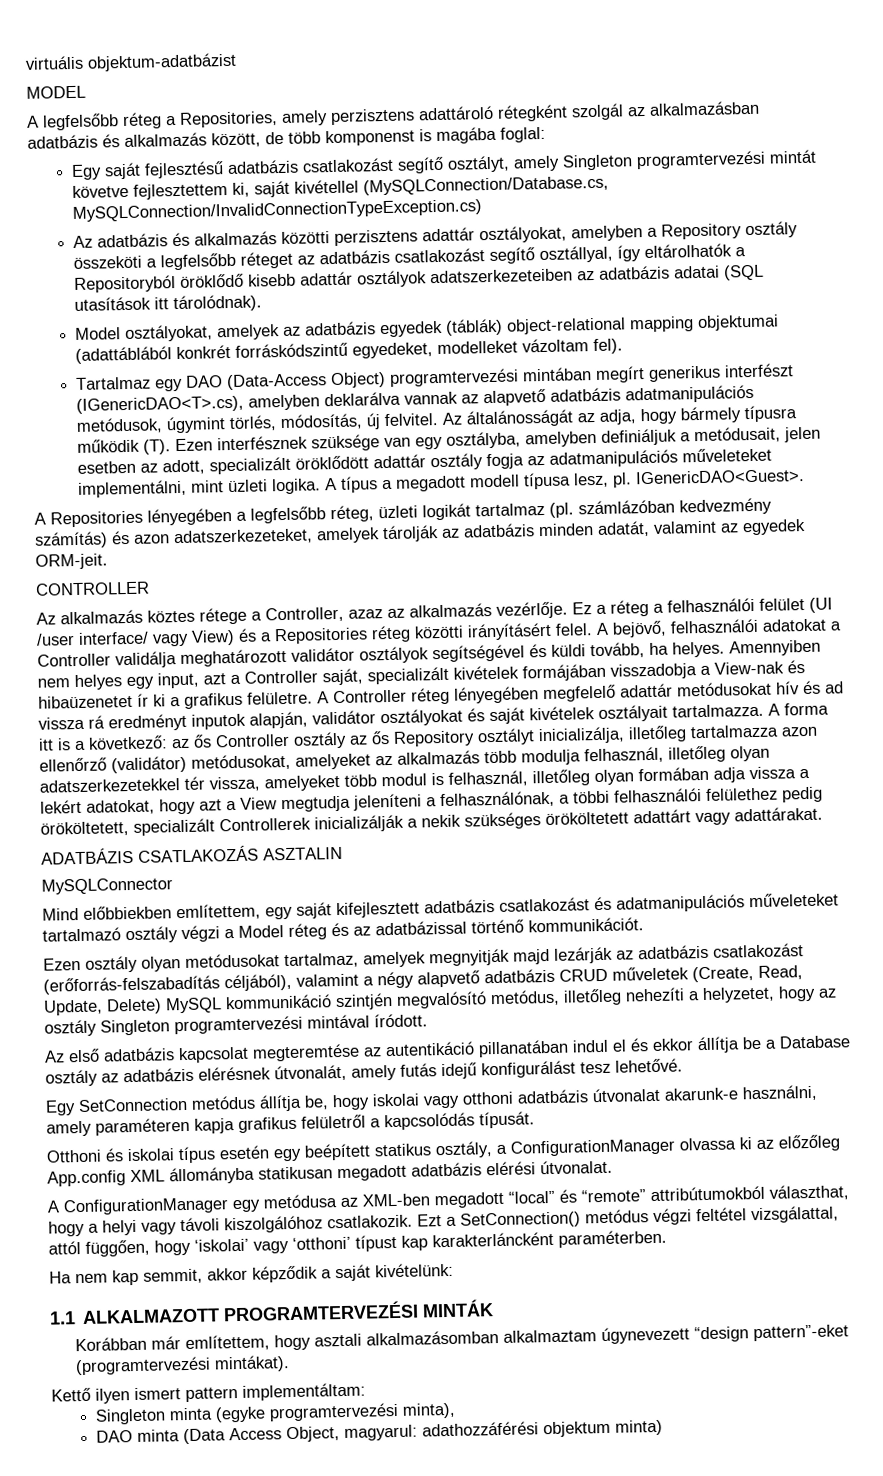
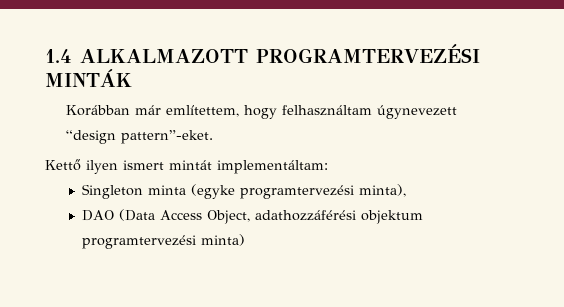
[25,52,237,72] [26,85,86,99] [26,100,760,131] [27,126,546,149] [70,149,817,181] [71,175,609,200] [71,199,482,222] [72,221,798,248] [72,243,746,271] [73,264,764,293] [73,294,262,313] [74,314,779,343] [74,338,623,364] [75,363,794,392] [75,384,754,414] [75,405,797,434] [76,426,821,455] [76,447,772,475] [77,468,805,498] [34,497,772,528] [34,518,806,549] [35,553,108,570] [35,581,150,596] [36,597,833,625] [36,618,842,647] [37,639,821,669] [37,660,805,691] [38,680,844,709] [38,702,829,732] [38,724,818,751] [39,745,770,774] [39,766,810,793] [40,786,823,815] [40,806,823,837] [41,845,343,865] [41,877,173,895] [42,892,839,921] [42,917,644,944] [43,943,804,973] [43,965,803,995] [43,985,837,1016] [44,1013,428,1037] [44,1035,851,1064] [45,1058,683,1087] [45,1084,818,1116] [46,1111,535,1137] [46,1134,840,1164] [47,1159,613,1187] [47,1184,849,1216] [48,1205,839,1237] [48,1229,667,1257] [49,1262,454,1286] [49,1311,76,1325] virtuális objektum-adatbázist // MODEL // A legfelsőbb réteg a Repositories, amely perzisztens adattároló rétegként szolgál az alkalmazásban adatbázis és alkalmazás között, de több komponenst is magába foglal: // Egy saját fejlesztésű adatbázis csatlakozást segítő osztályt, amely Singleton programtervezési mintát követve fejlesztettem ki, saját kivétellel (MySQLConnection/Database.cs, MySQLConnection/InvalidConnectionTypeException.cs) // Az adatbázis és alkalmazás közötti perzisztens adattár osztályokat, amelyben a Repository osztály összeköti a legfelsőbb réteget az adatbázis csatlakozást segítő osztállyal, így eltárolhatók a Repositoryból öröklődő kisebb adattár osztályok adatszerkezeteiben az adatbázis adatai (SQL utasítások itt tárolódnak). // Model osztályokat, amelyek az adatbázis egyedek (táblák) object-relational mapping objektumai (adattáblából konkrét forráskódszintű egyedeket, modelleket vázoltam fel). // Tartalmaz egy DAO (Data-Access Object) programtervezési mintában megírt generikus interfészt (IGenericDAO<T>.cs), amelyben deklarálva vannak az alapvető adatbázis adatmanipulációs metódusok, úgymint törlés, módosítás, új felvitel. Az általánosságát az adja, hogy bármely típusra működik (T). Ezen interfésznek szüksége van egy osztályba, amelyben definiáljuk a metódusait, jelen esetben az adott, specializált öröklődött adattár osztály fogja az adatmanipulációs műveleteket implementálni, mint üzleti logika. A típus a megadott modell típusa lesz, pl. IGenericDAO<Guest>. // A Repositories lényegében a legfelsőbb réteg, üzleti logikát tartalmaz (pl. számlázóban kedvezmény számítás) és azon adatszerkezeteket, amelyek tárolják az adatbázis minden adatát, valamint az egyedek ORM-jeit. // CONTROLLER // Az alkalmazás köztes rétege a Controller, azaz az alkalmazás vezérlője. Ez a réteg a felhasználói felület (UI /user interface/ vagy View) és a Repositories réteg közötti irányításért felel. A bejövő, felhasználói adatokat a Controller validálja meghatározott validátor osztályok segítségével és küldi tovább, ha helyes. Amennyiben nem helyes egy input, azt a Controller saját, specializált kivételek formájában visszadobja a View-nak és hibaüzenetet ír ki a grafikus felületre. A Controller réteg lényegében megfelelő adattár metódusokat hív és ad vissza rá eredményt inputok alapján, validátor osztályokat és saját kivételek osztályait tartalmazza. A forma itt is a következő: az ős Controller osztály az ős Repository osztályt inicializálja, illetőleg tartalmazza azon ellenőrző (validátor) metódusokat, amelyeket az alkalmazás több modulja felhasznál, illetőleg olyan adatszerkezetekkel tér vissza, amelyeket több modul is felhasznál, illetőleg olyan formában adja vissza a lekért adatokat, hogy azt a View megtudja jeleníteni a felhasználónak, a többi felhasználói felülethez pedig örököltetett, specializált Controllerek inicializálják a nekik szükséges örököltetett adattárt vagy adattárakat. // ADATBÁZIS CSATLAKOZÁS ASZTALIN // MySQLConnector // Mind előbbiekben említettem, egy saját kifejlesztett adatbázis csatlakozást és adatmanipulációs műveleteket tartalmazó osztály végzi a Model réteg és az adatbázissal történő kommunikációt. // Ezen osztály olyan metódusokat tartalmaz, amelyek megnyitják majd lezárják az adatbázis csatlakozást (erőforrás-felszabadítás céljából), valamint a négy alapvető adatbázis CRUD műveletek (Create, Read, Update, Delete) MySQL kommunikáció szintjén megvalósító metódus, illetőleg nehezíti a helyzetet, hogy az osztály Singleton programtervezési mintával íródott. // Az első adatbázis kapcsolat megteremtése az autentikáció pillanatában indul el és ekkor állítja be a Database osztály az adatbázis elérésnek útvonalát, amely futás idejű konfigurálást tesz lehetővé. // Egy SetConnection metódus állítja be, hogy iskolai vagy otthoni adatbázis útvonalat akarunk-e használni, amely paraméteren kapja grafikus felületről a kapcsolódás típusát. // Otthoni és iskolai típus esetén egy beépített statikus osztály, a ConfigurationManager olvassa ki az előzőleg App.config XML állományba statikusan megadott adatbázis elérési útvonalat. // A ConfigurationManager egy metódusa az XML-ben megadott “local” és “remote” attribútumokból választhat, hogy a helyi vagy távoli kiszolgálóhoz csatlakozik. Ezt a SetConnection() metódus végzi feltétel vizsgálattal, attól függően, hogy ‘iskolai’ vagy ‘otthoni’ típust kap karakterláncként paraméterben. // Ha nem kap semmit, akkor képződik a saját kivételünk: // 1.1 -> [45,49,72,63] 1.4
[314,1324,850,1347] [75,1355,291,1376] asztali alkalmazásomban alkalmaztam úgynevezett “design pattern”-eket (programtervezési mintákat). -> [281,105,457,119] [65,130,213,144] felhasználtam úgynevezett “design pattern”-eket.
[185,1387,238,1403] pattern -> [169,160,212,170] mintát
[136,1429,180,1442] minta -> (114, 215) none
[343,1424,418,1442] magyarul: -> (250, 217) none
(611, 1429) none -> [81,235,196,249] programtervezési

